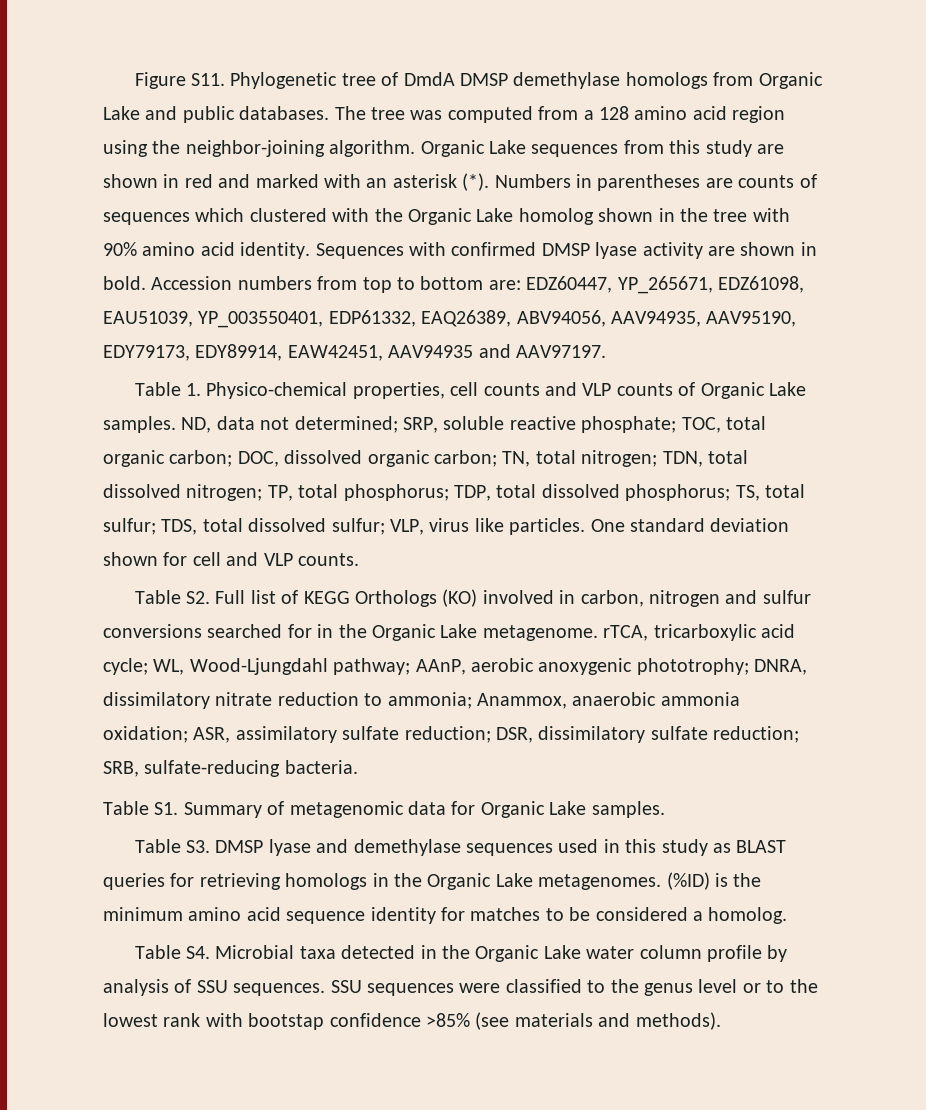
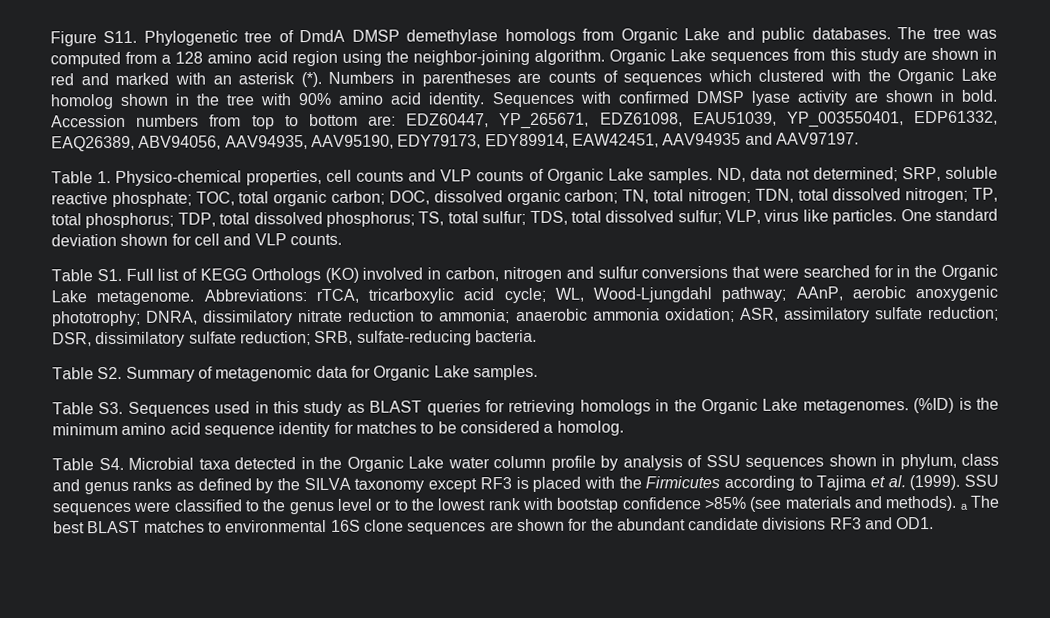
[185,591,210,604] S2. -> [96,268,122,282] S1.
(202, 631) none -> [732,265,799,278] that were
(598, 633) none -> [203,289,307,302] Abbreviations:
[476,693,567,709] Anammox, -> (511, 316) none
[154,802,179,815] S1. -> [97,366,123,380] S2.
[215,839,553,856] DMSP lyase and demethylase sequences -> [127,401,210,417] Sequences
[233,983,326,996] sequences. -> [745,453,999,470] [52,474,961,495] sequences shown in phylum, class and genus ranks as defined by the SILVA taxonomy except RF3 is placed with the Firmicutes according to Tajima et al. (1999).
(721, 1021) none -> [959,495,1000,510] [53,517,935,535] a The best BLAST matches to environmental 16S clone sequences are shown for the abundant candidate divisions RF3 and OD1.

